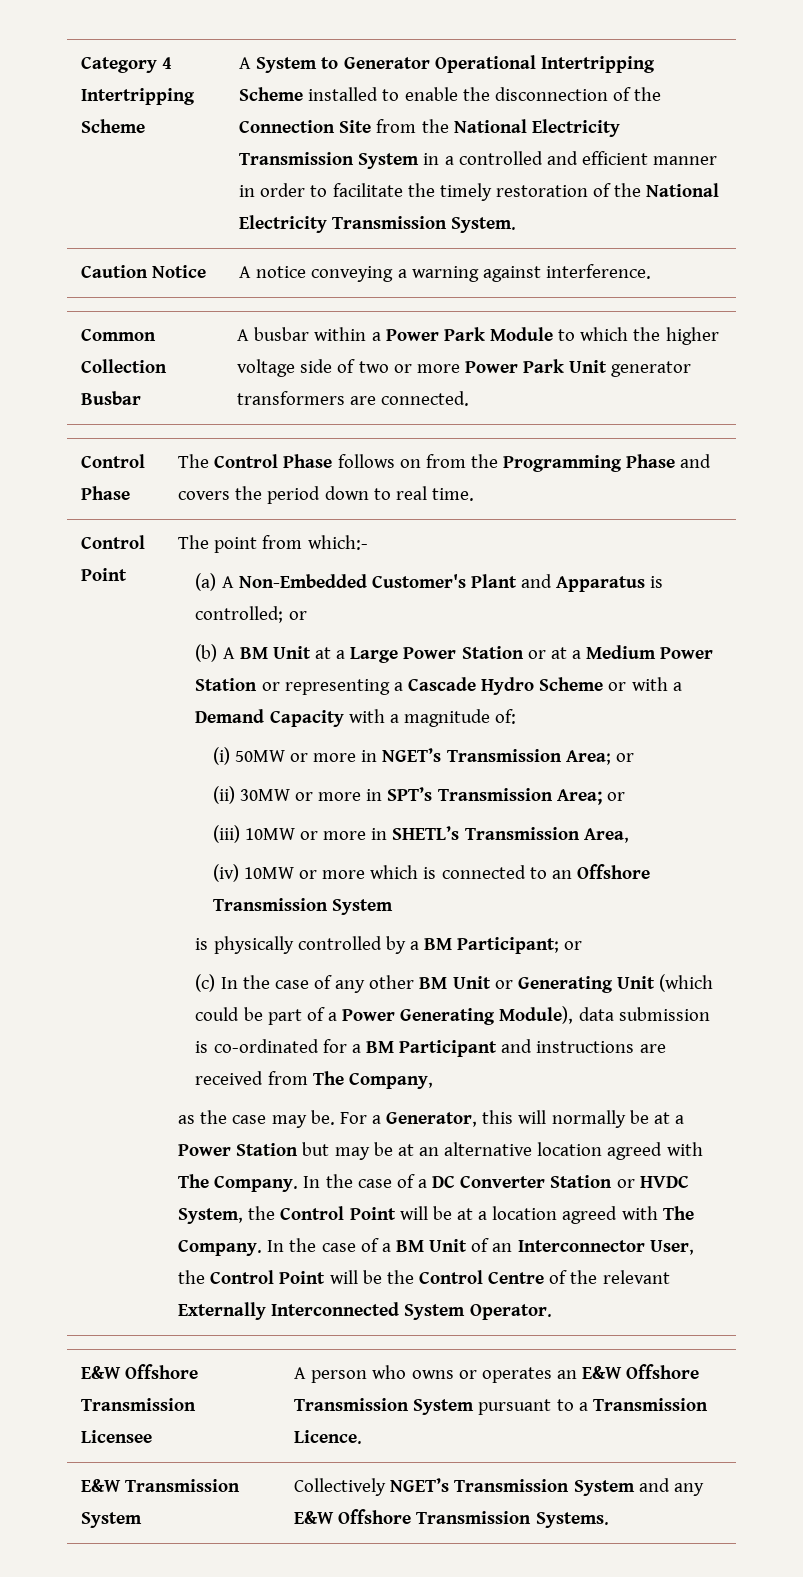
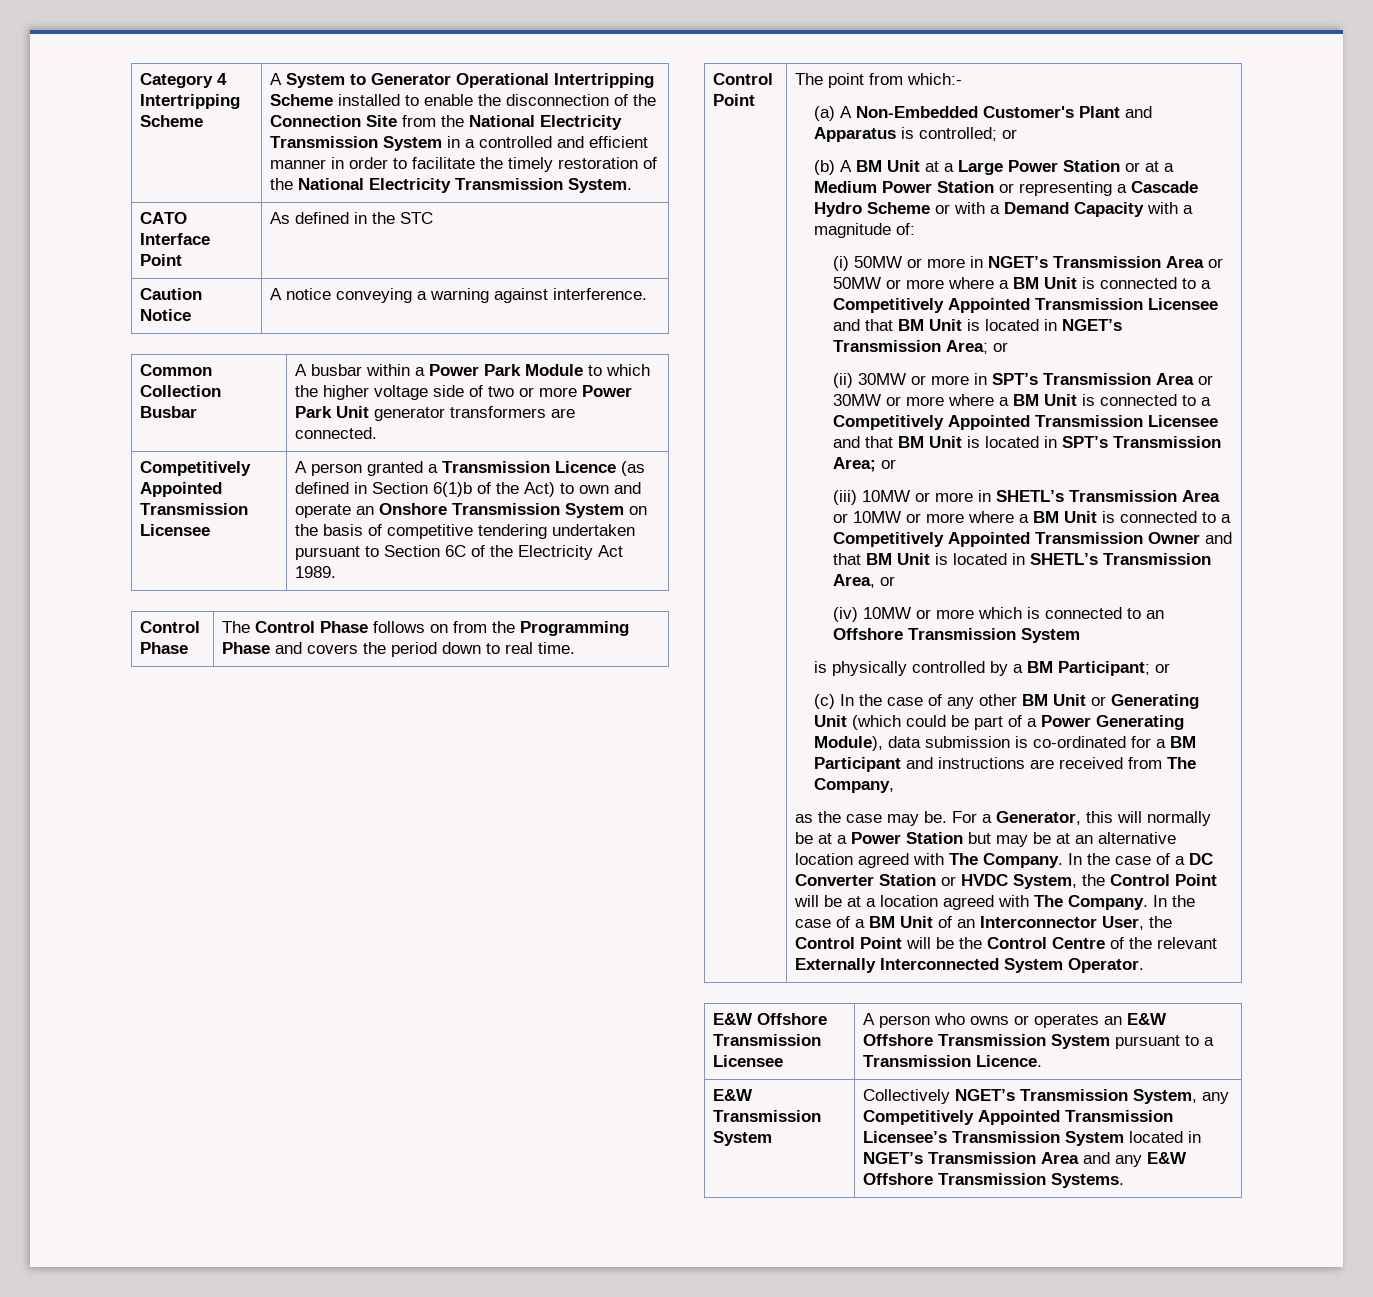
(517, 225) none -> [140,212,188,224] [140,233,211,245] [140,254,183,266] [270,212,434,224] // CATO Interface Point | As defined in the STC
(470, 398) none -> [140,461,252,476] [140,482,223,497] [140,503,249,515] [140,524,211,536] [295,461,646,476] [295,482,642,497] [295,503,648,518] [295,524,636,539] [295,545,624,560] [295,566,337,578] // Competitively Appointed Transmission Licensee | A person granted a Transmission Licence (as defined in Section 6(1)b of the Act) to own and operate an Onshore Transmission System on the basis of competitive tendering undertaken pursuant to Section 6C of the Electricity Act 1989.
(562, 755) none -> [1166,256,1224,268] [833,277,1212,289] [833,298,1219,313] [833,319,1123,331] [833,340,942,352] Area or 50MW or more where a BM Unit is connected to a Competitively Appointed Transmission Licensee and that BM Unit is located in NGET’s Transmission
(553, 794) none -> [1156,373,1214,385] [833,394,1212,406] [833,415,1219,430] [833,436,1222,448] Area or 30MW or more where a BM Unit is connected to a Competitively Appointed Transmission Licensee and that BM Unit is located in SPT’s Transmission
(580, 833) none -> [1182,490,1221,502] [833,511,1232,523] [833,532,1233,547] [833,553,1212,565] Area or 10MW or more where a BM Unit is connected to a Competitively Appointed Transmission Owner and that BM Unit is located in SHETL’s Transmission
(629, 835) none -> [880,576,896,586] or
[573,1480,635,1496] System -> [1133,1089,1230,1104] [863,1110,1174,1125] [863,1131,1202,1146] [863,1152,1080,1164] System, any Competitively Appointed Transmission Licensee’s Transmission System located in NGET’s Transmission Area

